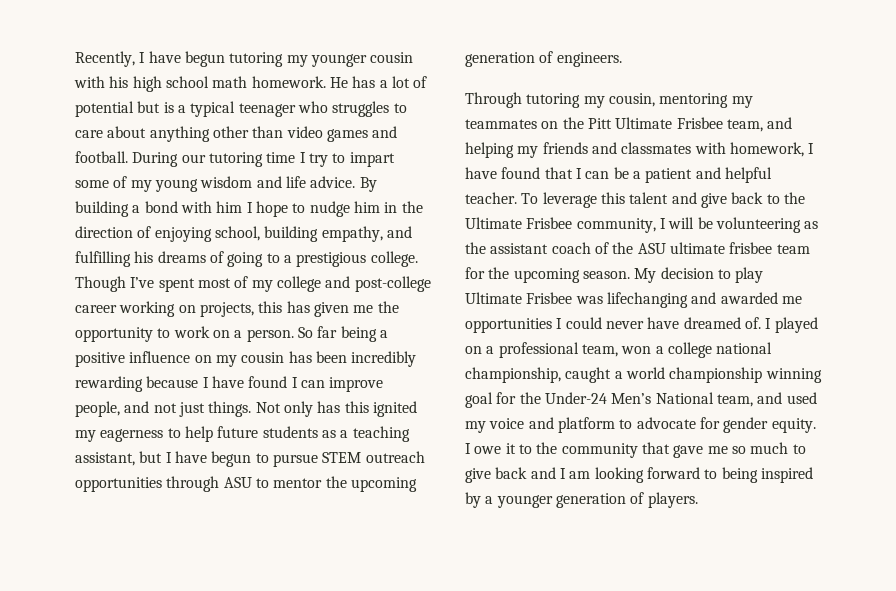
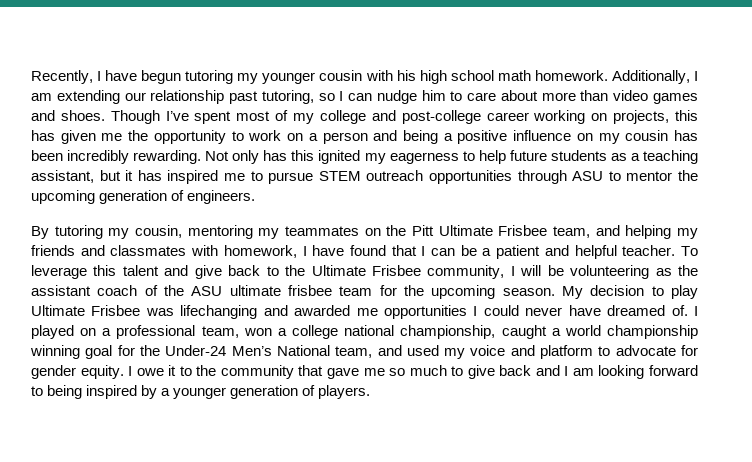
[329,76,428,88] [75,101,390,117] He has a lot of potential but is a typical teenager who struggles -> [611,70,698,84] [31,90,446,104] Additionally, I am extending our relationship past tutoring, so I can nudge him
[149,126,249,142] anything other -> [541,92,576,101] more
[75,151,395,167] [75,176,377,192] [75,201,423,217] [75,226,412,242] [75,251,418,267] football. During our tutoring time I try to impart some of my young wisdom and life advice. By building a bond with him I hope to nudge him in the direction of enjoying school, building empathy, and fulfilling his dreams of going to a prestigious college. -> [60,110,105,121] shoes.
[246,326,338,342] person. So far -> [322,130,398,144] person and
[75,376,384,392] [75,401,252,417] rewarding because I have found I can improve people, and not just things. -> [133,150,202,164] rewarding.
[165,451,252,467] I have begun -> [125,170,245,184] it has inspired me
[465,92,522,108] Through -> [31,226,49,239] By

